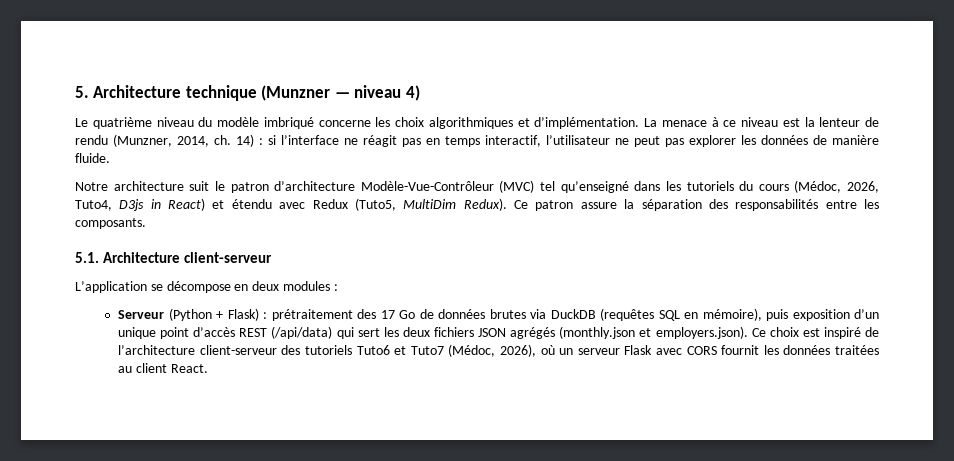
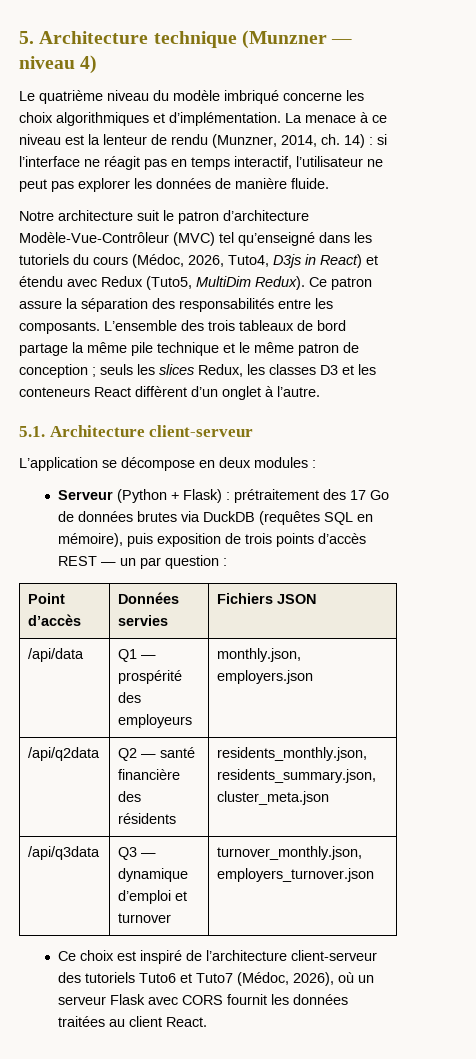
(146, 223) none -> [104,320,346,331] [19,342,359,356] [19,364,376,378] [19,386,320,400] L’ensemble des trois tableaux de bord partage la même pile technique et le même patron de conception ; seuls les slices Redux, les classes D3 et les conteneurs React diffèrent d’un onglet à l’autre.
[853,309,879,319] [118,326,748,339] d’un unique point d’accès REST (/api/data) qui sert les deux fichiers JSON agrégés (monthly.json et employers.json). -> [224,533,366,547] [57,555,227,569] [27,593,65,604] [27,614,81,626] [117,592,179,604] [117,615,168,626] [216,593,316,604] [27,648,84,662] [117,649,156,662] [117,670,182,684] [117,692,141,703] [117,714,192,728] [216,648,301,662] [216,670,313,684] [27,747,100,761] [117,747,195,761] [117,769,180,780] [117,791,141,802] [117,813,176,824] [216,747,367,761] [216,769,376,783] [216,791,329,805] [27,846,100,860] [117,847,156,860] [117,868,188,882] [117,890,187,904] [117,913,171,923] [216,846,362,860] [216,868,374,882] de trois points d’accès REST — un par question : // Point d’accès | Données servies | Fichiers JSON // /api/data | Q1 — prospérité des employeurs | monthly.json, employers.json // /api/q2data | Q2 — santé financière des résidents | residents_monthly.json, residents_summary.json, cluster_meta.json // /api/q3data | Q3 — dynamique d’emploi et turnover | turnover_monthly.json, employers_turnover.json //

